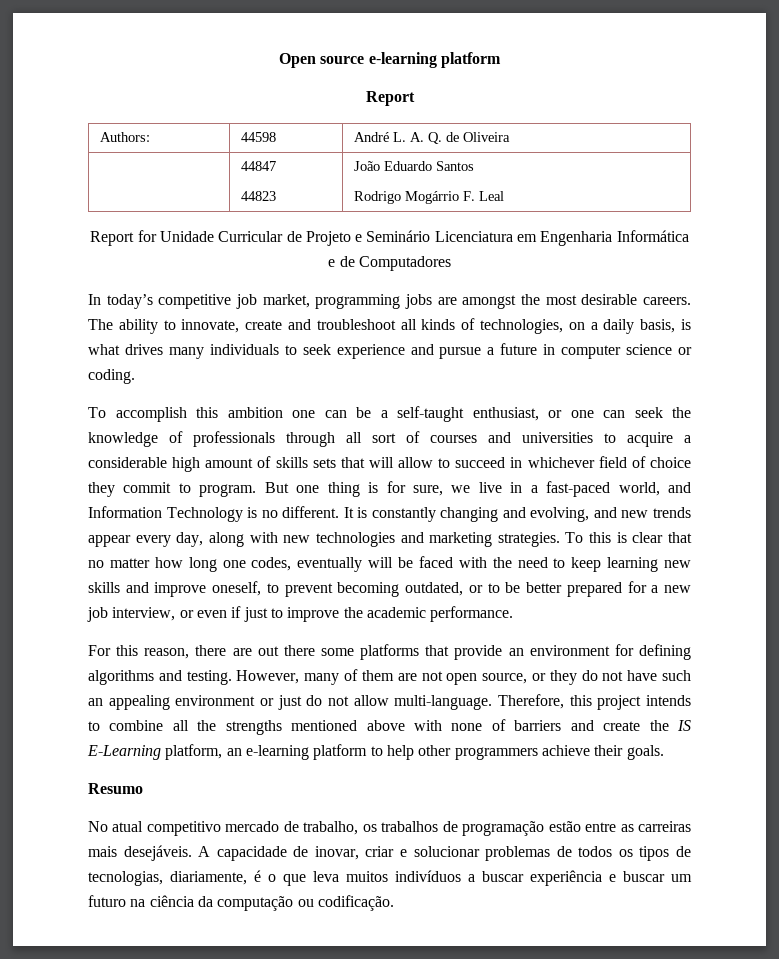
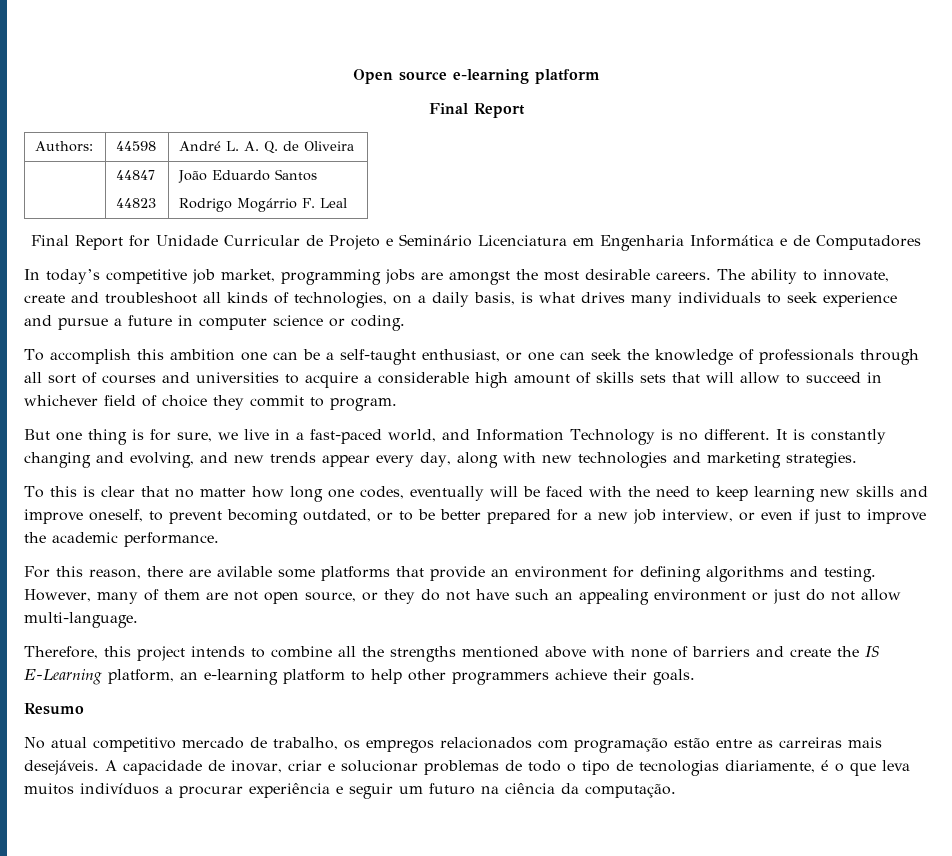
(501, 60) none -> [428,103,468,114] Final
(505, 196) none -> [31,235,69,246] Final
(257, 490) none -> (397, 404) //
(560, 539) none -> (857, 460) //
[257,645,315,656] out there -> [217,566,272,577] avilable
(493, 702) none -> (138, 620) //
[381,821,458,832] trabalhos de -> [366,737,568,753] empregos relacionados com
[578,846,691,861] [88,871,163,886] todos os tipos de tecnologias, -> [528,760,719,776] todo o tipo de tecnologias
[482,871,524,882] buscar -> [179,786,243,798] procurar
[623,871,665,882] buscar -> [349,783,393,799] seguir
[217,895,394,911] computação ou codificação. -> [585,784,676,798] computação.

